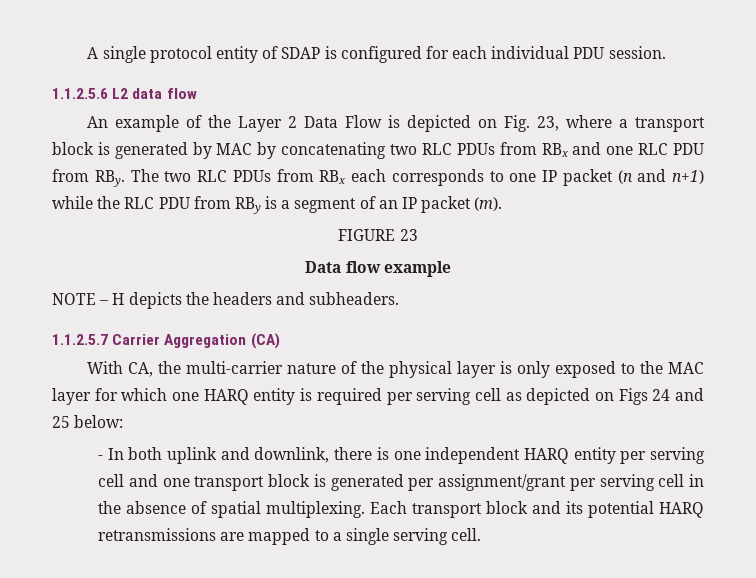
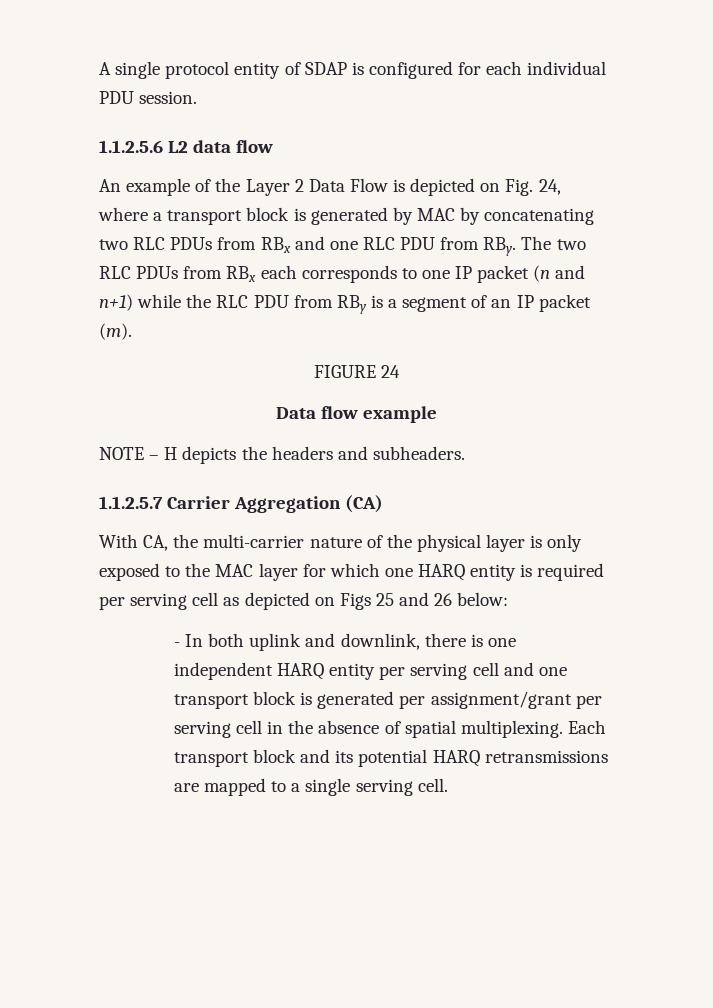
[537,116,560,131] 23, -> [538,179,561,195] 24,
[399,229,418,241] 23 -> [381,365,401,378] 24
[652,388,704,401] [52,416,70,428] 24 and 25 -> [375,592,453,606] 25 and 26

